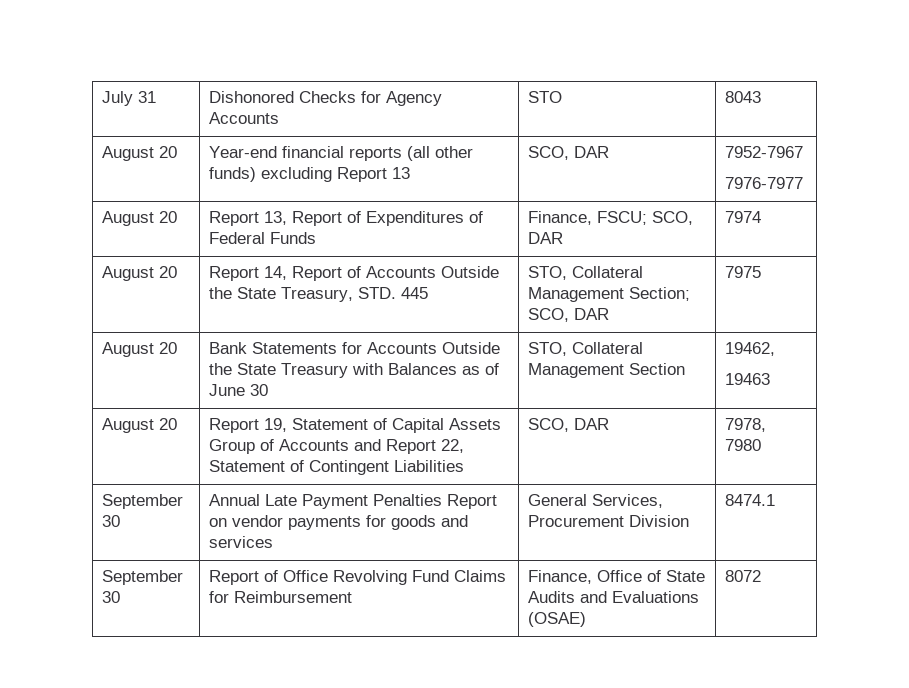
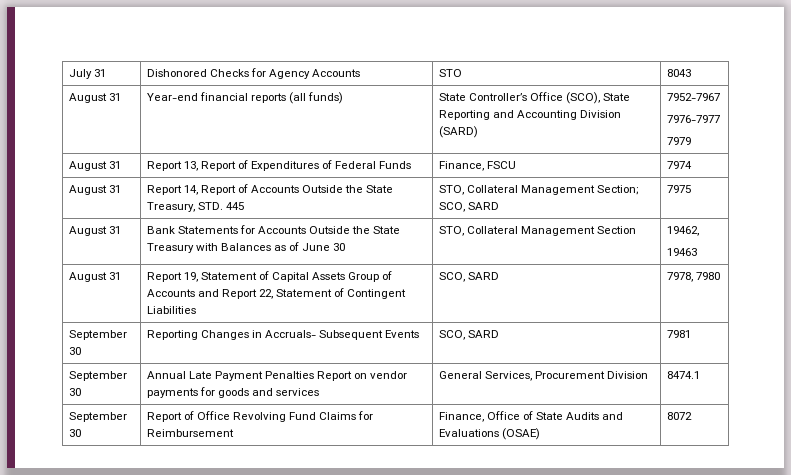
[159,146,178,158] 20 -> [108,93,121,101] 31
[435,146,474,158] other -> (306, 98) none
[261,167,411,182] [528,146,610,160] excluding Report 13 | SCO, DAR -> [438,92,631,104] [438,110,621,120] [438,126,478,138] | State Controller’s Office (SCO), State Reporting and Accounting Division (SARD)
[102,211,178,226] // August 20 -> [666,137,691,145] [68,161,121,171] // 7979 // August 31
[597,211,694,225] [528,232,564,244] FSCU; SCO, DAR -> [486,161,516,169] FSCU
[159,266,178,278] 20 -> [108,185,121,193] 31
[574,308,610,320] DAR -> [467,202,499,210] SARD
[159,342,178,354] 20 -> [108,226,121,234] 31
[159,418,178,430] 20 -> [108,272,121,280] 31
[574,418,610,430] DAR -> [467,272,499,280] SARD
(762, 445) none -> [68,330,127,340] [68,347,81,355] [146,330,420,340] [438,330,499,340] [666,330,691,338] // September 30 | Reporting Changes in Accruals- Subsequent Events | SCO, SARD | 7981

